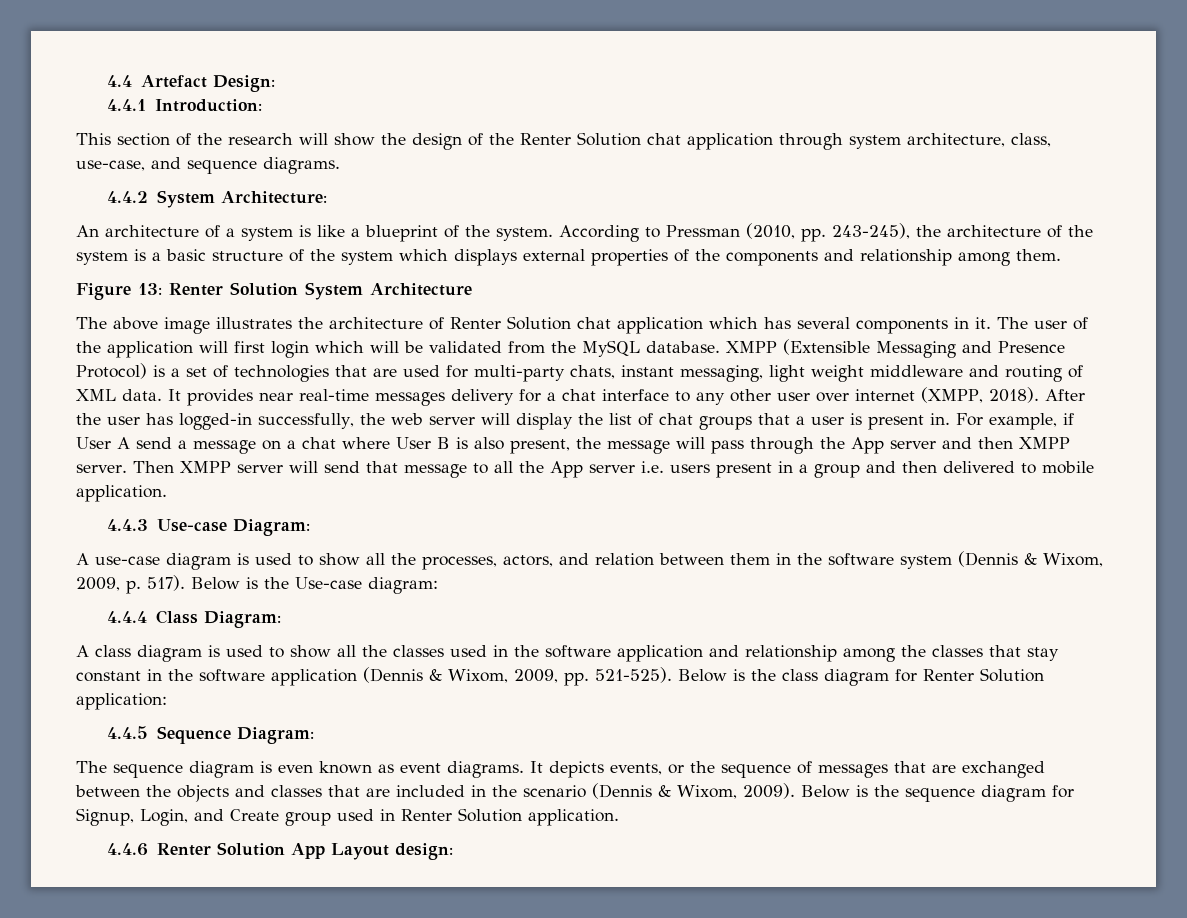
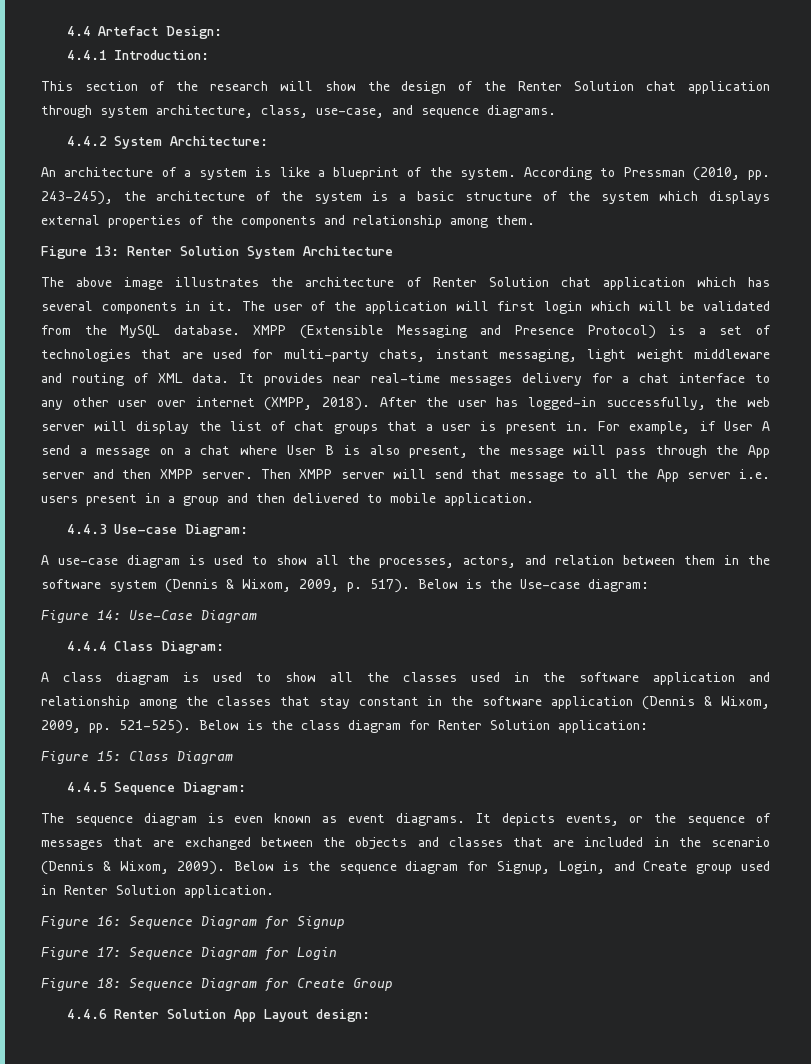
(438, 585) none -> [41,610,257,623] // Figure 14: Use-Case Diagram
(167, 701) none -> [41,751,233,764] // Figure 15: Class Diagram
(619, 817) none -> [41,916,345,930] [41,947,337,961] [41,978,393,992] // Figure 16: Sequence Diagram for Signup // Figure 17: Sequence Diagram for Login // Figure 18: Sequence Diagram for Create Group

